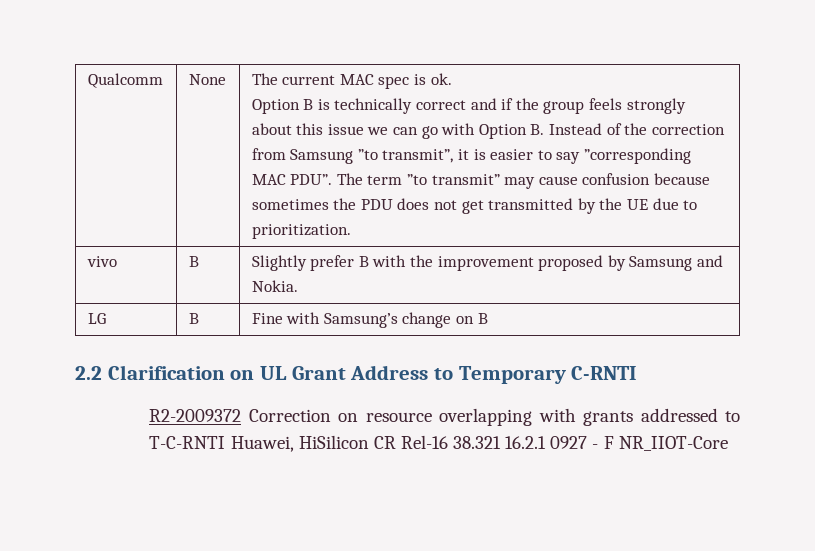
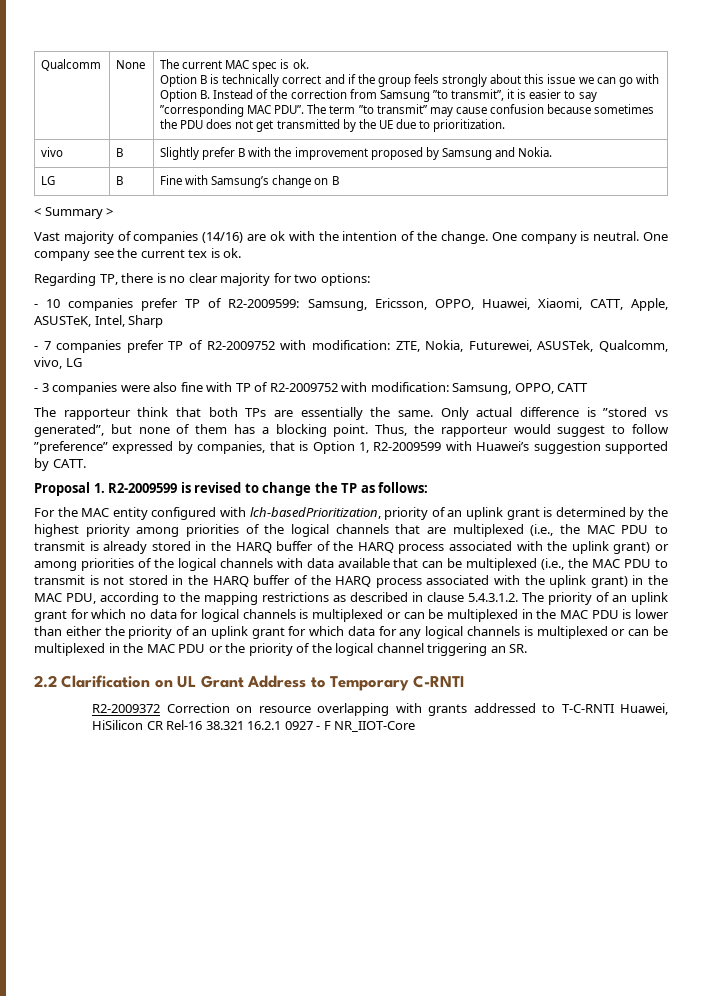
(488, 318) none -> [34,207,114,219] [34,231,669,244] [34,248,242,261] [34,273,370,286] [34,298,669,311] [34,315,164,328] [34,340,669,353] [34,357,82,369] [34,382,589,395] [34,407,668,420] [34,424,669,437] [34,441,669,454] [34,458,86,471] [34,482,429,496] [34,507,669,520] [34,524,668,537] [34,541,669,554] [34,558,669,571] [34,575,668,588] [34,592,668,605] [34,609,669,622] [34,626,668,639] [34,643,528,656] // < Summary > // Vast majority of companies (14/16) are ok with the intention of the change. One company is neutral. One company see the current tex is ok. // Regarding TP, there is no clear majority for two options: // - 10 companies prefer TP of R2-2009599: Samsung, Ericsson, OPPO, Huawei, Xiaomi, CATT, Apple, ASUSTeK, Intel, Sharp // - 7 companies prefer TP of R2-2009752 with modification: ZTE, Nokia, Futurewei, ASUSTek, Qualcomm, vivo, LG // - 3 companies were also fine with TP of R2-2009752 with modification: Samsung, OPPO, CATT // The rapporteur think that both TPs are essentially the same. Only actual difference is ”stored vs generated”, but none of them has a blocking point. Thus, the rapporteur would suggest to follow ”preference” expressed by companies, that is Option 1, R2-2009599 with Huawei’s suggestion supported by CATT. // Proposal 1. R2-2009599 is revised to change the TP as follows: // For the MAC entity configured with lch-basedPrioritization, priority of an uplink grant is determined by the highest priority among priorities of the logical channels that are multiplexed (i.e., the MAC PDU to transmit is already stored in the HARQ buffer of the HARQ process associated with the uplink grant) or among priorities of the logical channels with data available that can be multiplexed (i.e., the MAC PDU to transmit is not stored in the HARQ buffer of the HARQ process associated with the uplink grant) in the MAC PDU, according to the mapping restrictions as described in clause 5.4.3.1.2. The priority of an uplink grant for which no data for logical channels is multiplexed or can be multiplexed in the MAC PDU is lower than either the priority of an uplink grant for which data for any logical channels is multiplexed or can be multiplexed in the MAC PDU or the priority of the logical channel triggering an SR.

